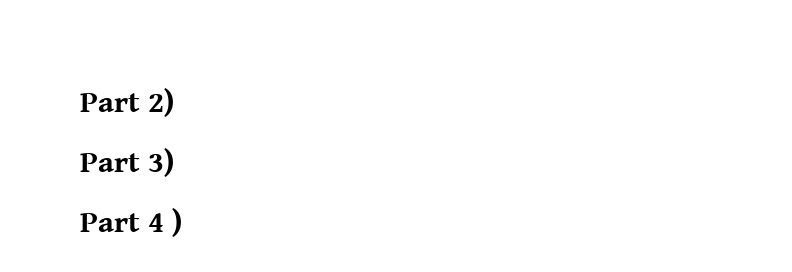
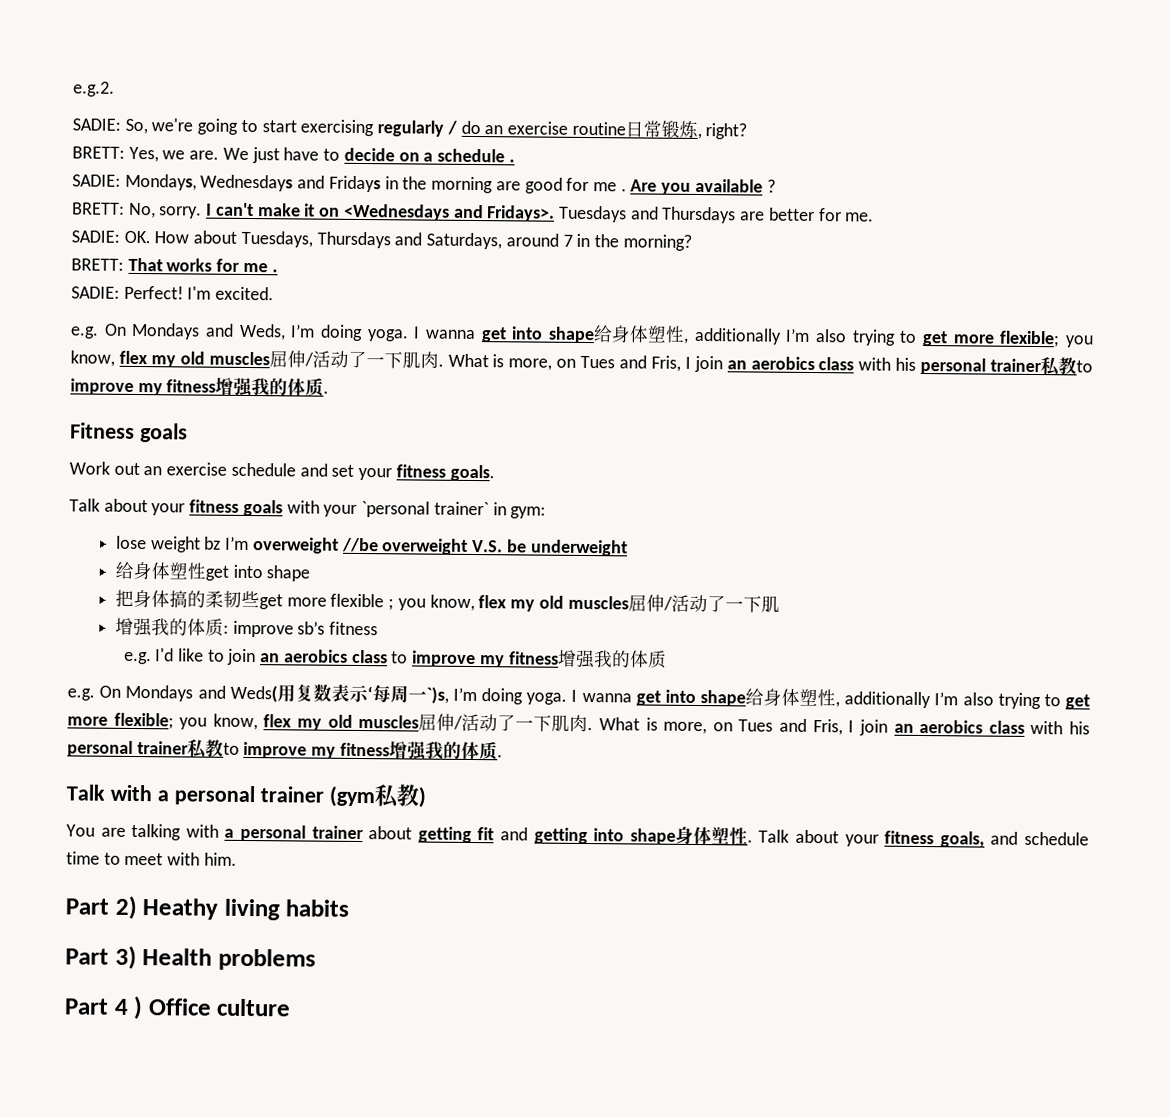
(80, 102) none -> [73,81,115,97] [72,118,748,140] [72,146,515,164] [72,173,776,195] [72,202,875,224] [71,230,692,251] [71,257,278,273] [71,285,275,301] [70,322,1094,348] [70,350,1093,377] [70,377,330,398] [70,422,188,443] [69,461,495,482] [69,498,547,519] [116,535,628,557] [115,561,311,582] [115,589,780,613] [115,617,379,638] [123,648,667,669] [67,683,1090,710] [67,712,1090,736] [67,739,503,761] [66,784,426,809] [66,823,1090,848] [66,851,237,866] e.g.2. // SADIE: So, we're going to start exercising regularly / do an exercise routine日常锻炼, right? // BRETT: Yes, we are. We just have to decide on a schedule . // SADIE: Mondays, Wednesdays and Fridays in the morning are good for me . Are you available ? // BRETT: No, sorry. I can't make it on <Wednesdays and Fridays>. Tuesdays and Thursdays are better for me. // SADIE: OK. How about Tuesdays, Thursdays and Saturdays, around 7 in the morning? // BRETT: That works for me . // SADIE: Perfect! I'm excited. // e.g. On Mondays and Weds, I’m doing yoga. I wanna get into shape给身体塑性, additionally I’m also trying to get more flexible; you know, flex my old muscles屈伸/活动了一下肌肉. What is more, on Tues and Fris, I join an aerobics class with his personal trainer私教to improve my fitness增强我的体质. // Fitness goals // Work out an exercise schedule and set your fitness goals. // Talk about your fitness goals with your `personal trainer` in gym: // lose weight bz I’m overweight //be overweight V.S. be underweight // 给身体塑性get into shape // 把身体搞的柔韧些get more flexible ; you know, flex my old muscles屈伸/活动了一下肌 // 增强我的体质: improve sb’s fitness // e.g. I'd like to join an aerobics class to improve my fitness增强我的体质 // e.g. On Mondays and Weds(用复数表示‘每周一`)s, I’m doing yoga. I wanna get into shape给身体塑性, additionally I’m also trying to get more flexible; you know, flex my old muscles屈伸/活动了一下肌肉. What is more, on Tues and Fris, I join an aerobics class with his personal trainer私教to improve my fitness增强我的体质. // Talk with a personal trainer (gym私教) // You are talking with a personal trainer about getting fit and getting into shape身体塑性. Talk about your fitness goals, and schedule time to meet with him. //
(175, 102) none -> [142,898,350,921] Heathy living habits
(175, 162) none -> [142,948,316,971] Health problems
(183, 222) none -> [147,998,292,1017] Office culture

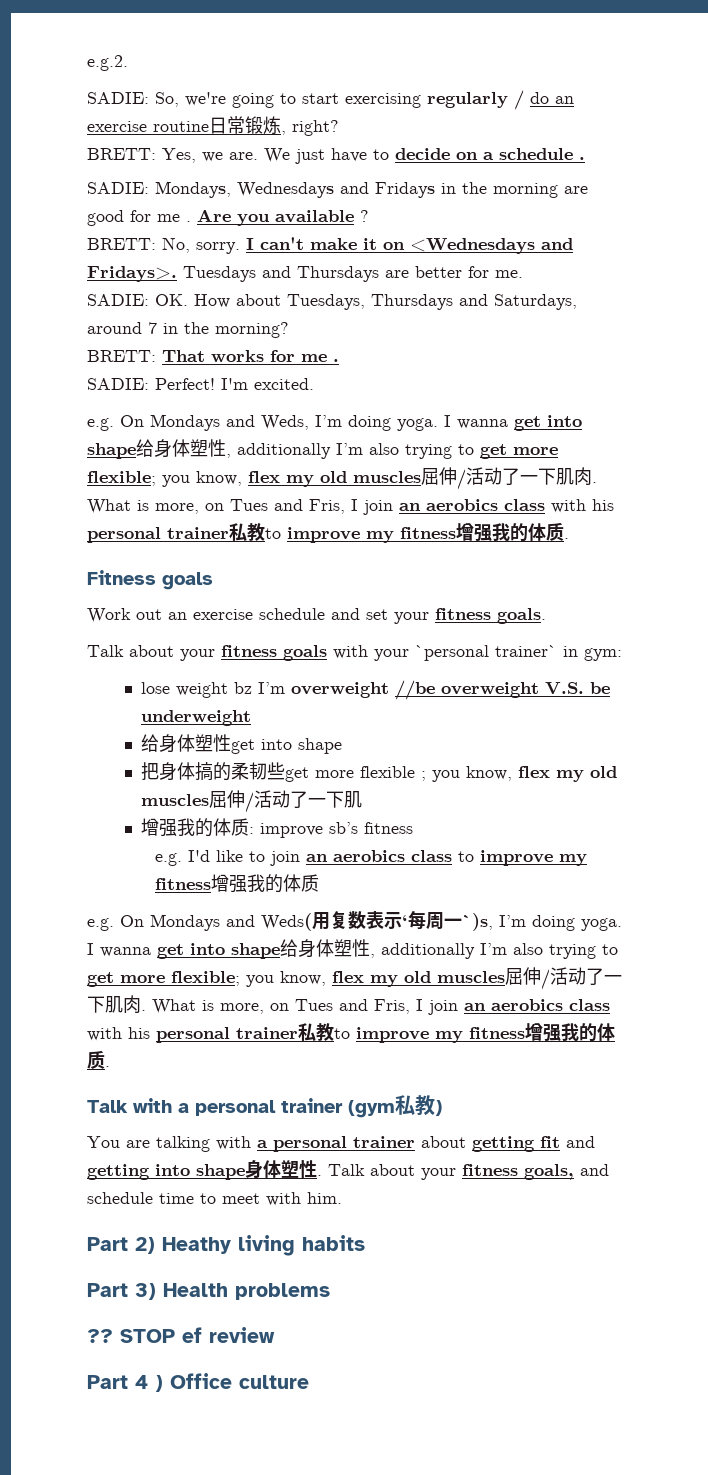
(316, 959) none -> [87,1327,275,1343] // ?? STOP ef review

